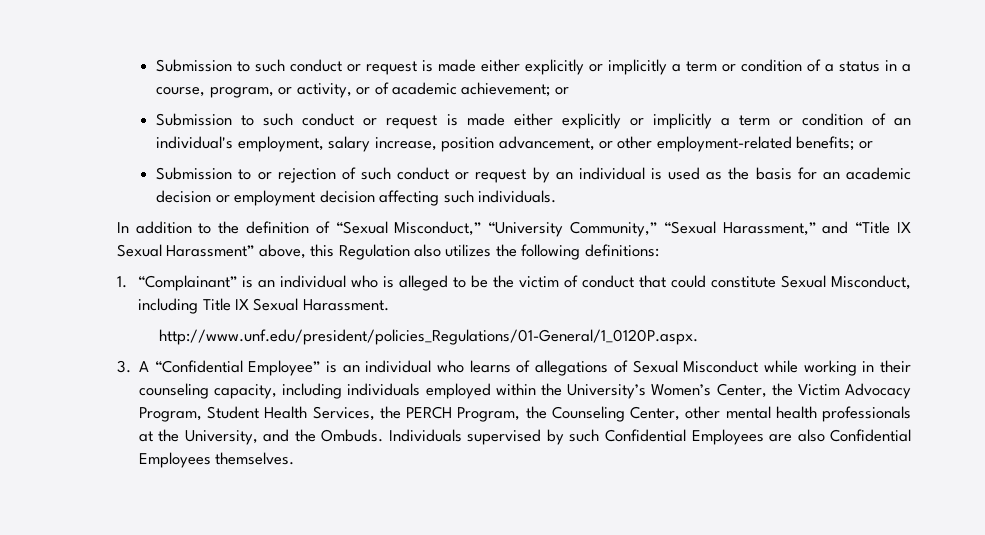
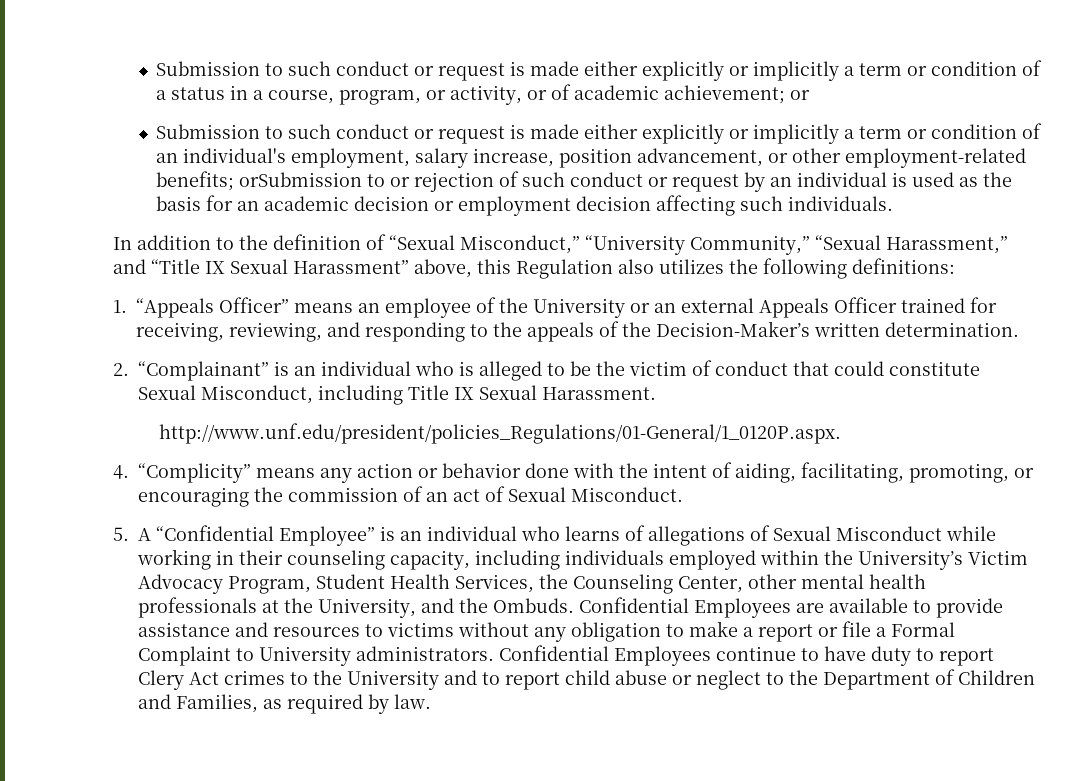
[858,141,873,149] [156,167,233,180] or // Submission -> [239,172,363,187] orSubmission
(127, 282) none -> [136,297,998,318] [136,321,1020,342] [113,363,130,376] “Appeals Officer” means an employee of the University or an external Appeals Officer trained for receiving, reviewing, and responding to the appeals of the Decision-Maker’s written determination. // 2.
[116,360,131,373] 3. -> [113,462,1035,483] [138,486,684,507] [113,527,130,541] 4. “Complicity” means any action or behavior done with the intent of aiding, facilitating, promoting, or encouraging the commission of an act of Sexual Misconduct. // 5.
[651,383,793,398] Women’s Center, the -> (964, 560) none
[406,406,547,422] PERCH Program, the -> (569, 581) none
[388,429,912,445] [138,452,295,468] Individuals supervised by such Confidential Employees are also Confidential Employees themselves. -> [579,597,1004,618] [138,621,956,642] [138,645,995,666] [138,669,1036,690] [138,694,432,714] Confidential Employees are available to provide assistance and resources to victims without any obligation to make a report or file a Formal Complaint to University administrators. Confidential Employees continue to have duty to report Clery Act crimes to the University and to report child abuse or neglect to the Department of Children and Families, as required by law.

